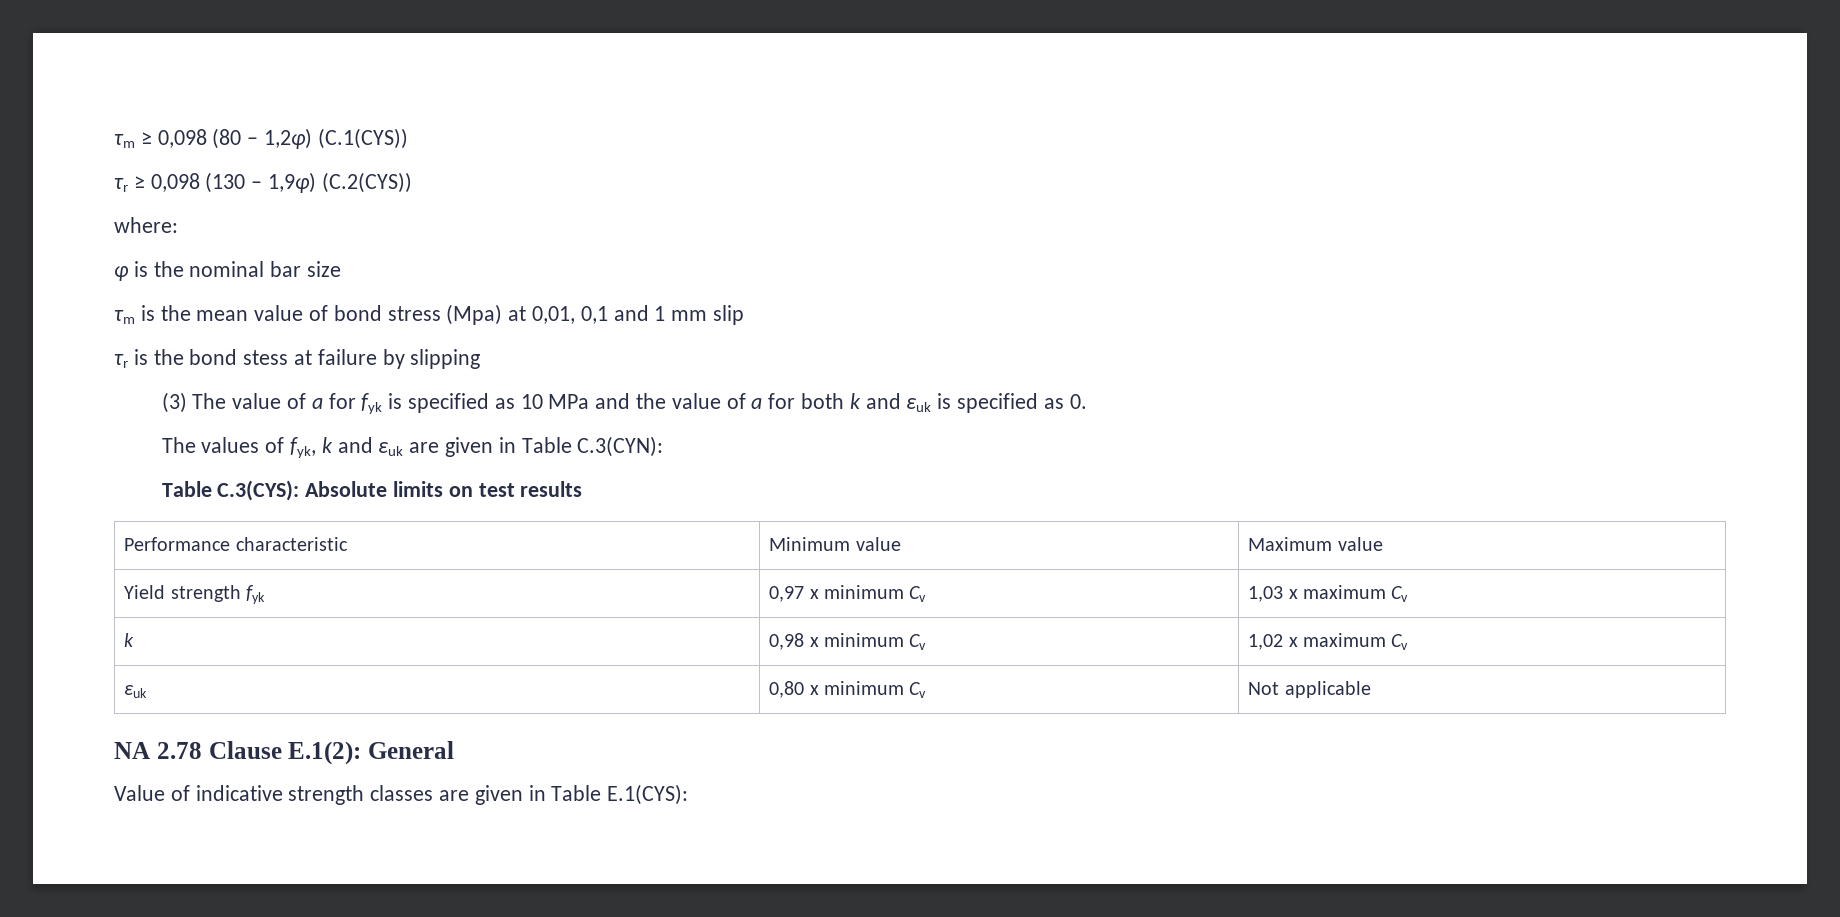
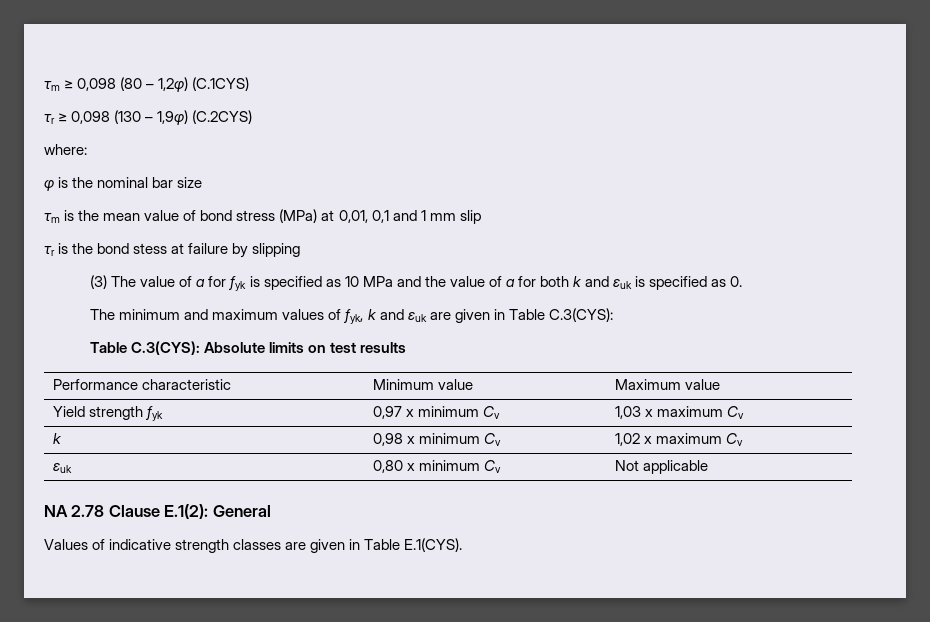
[317,128,408,149] (C.1(CYS)) -> [192,77,250,91] (C.1CYS)
[321,172,412,193] (C.2(CYS)) -> [192,110,253,124] (C.2CYS)
[446,304,503,325] (Mpa) -> [279,209,318,223] (MPa)
(196, 445) none -> [119,309,279,320] minimum and maximum
[577,436,664,457] C.3(CYN): -> [548,308,613,322] C.3(CYS):
[114,785,165,801] Value -> [44,539,88,550] Values
[607,784,689,805] E.1(CYS): -> [404,538,463,552] E.1(CYS).

